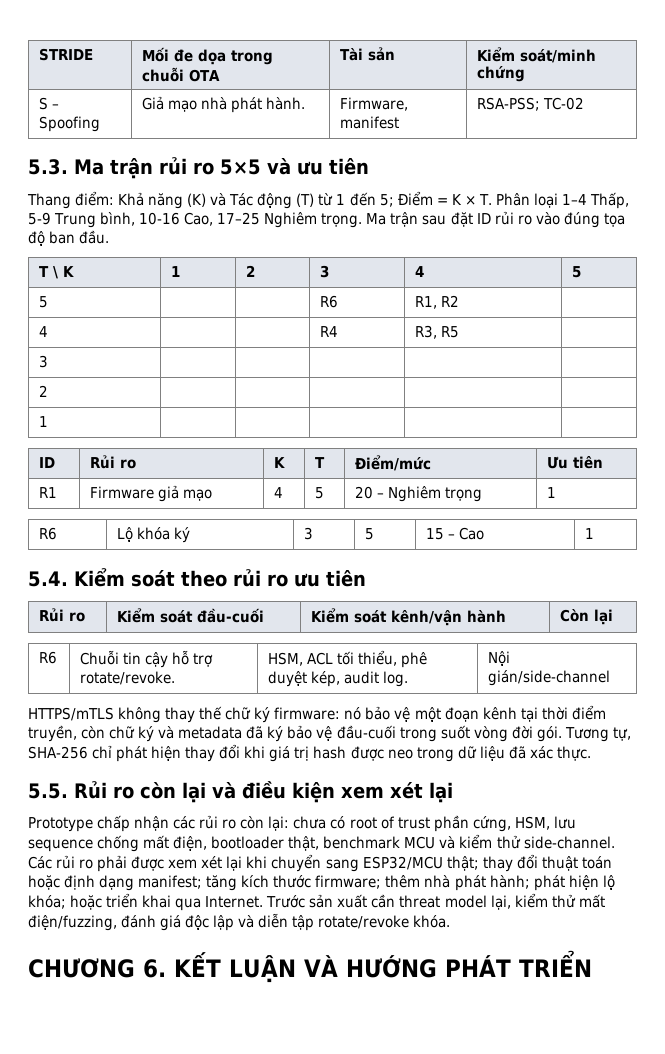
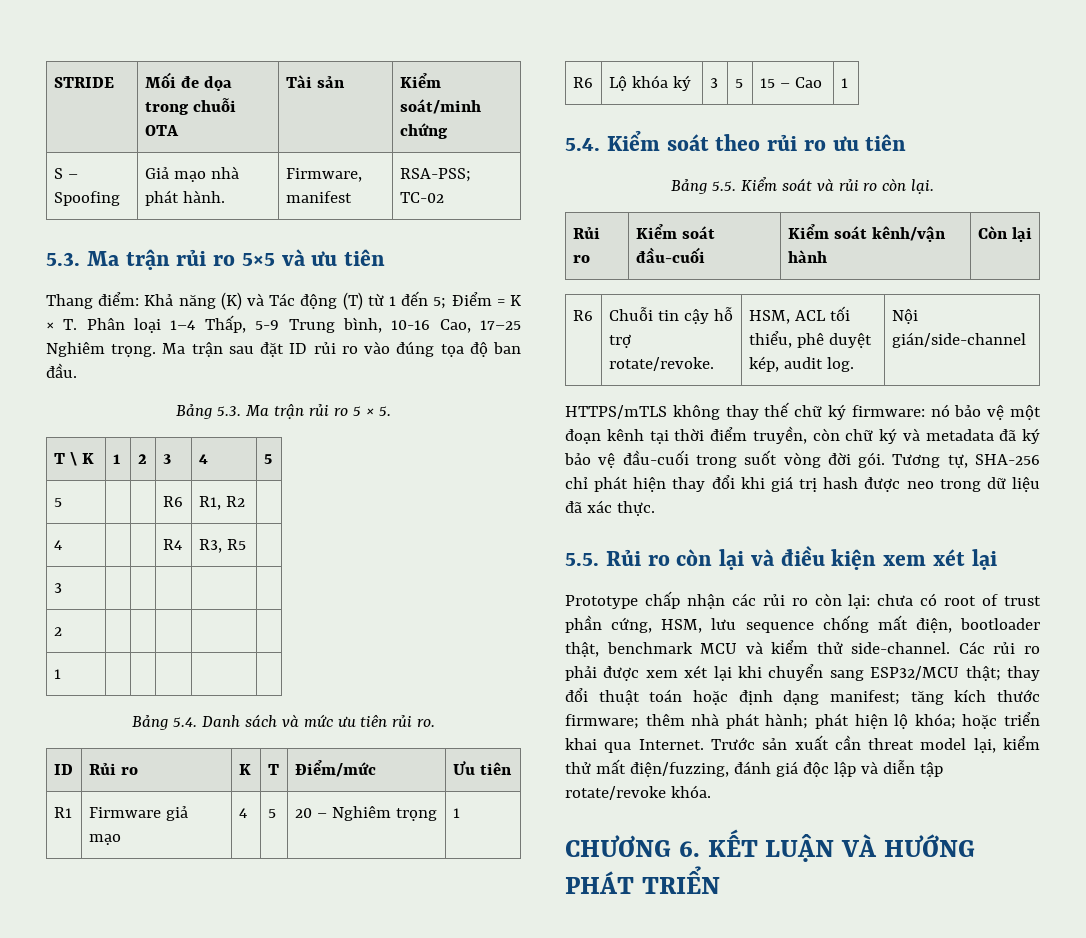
(110, 237) none -> [176,404,391,419] // Bảng 5.3. Ma trận rủi ro 5 × 5.
(49, 421) none -> [131,714,436,730] // Bảng 5.4. Danh sách và mức ưu tiên rủi ro.
(366, 578) none -> [670,177,935,194] // Bảng 5.5. Kiểm soát và rủi ro còn lại.

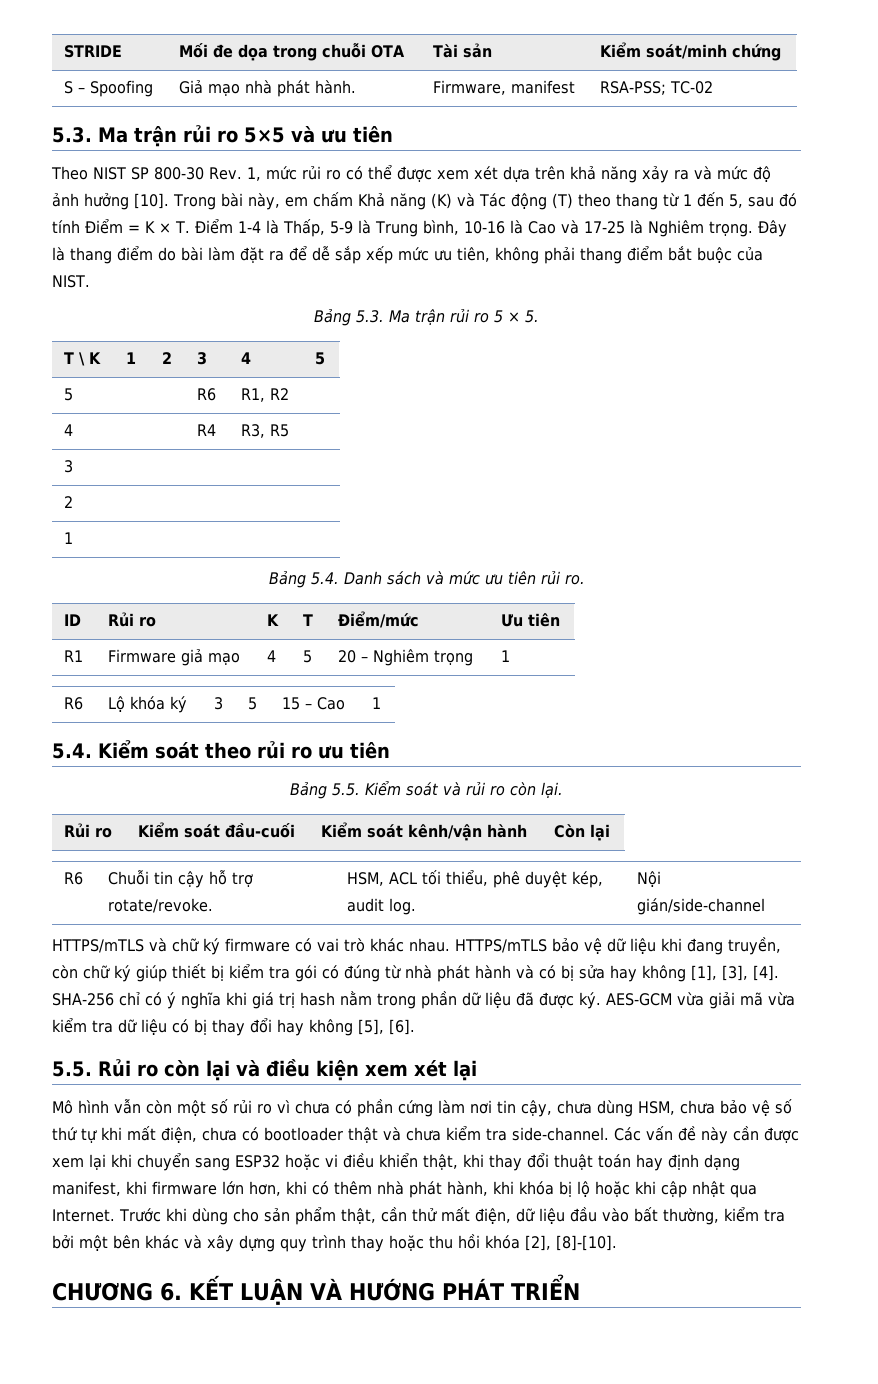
[46,292,140,309] Thang điểm: -> [51,165,771,183] [52,192,353,210] Theo NIST SP 800-30 Rev. 1, mức rủi ro có thể được xem xét dựa trên khả năng xảy ra và mức độ ảnh hưởng [10]. Trong bài này, em chấm
(363, 301) none -> [577,193,658,210] theo thang
[433,297,447,309] 5; -> [728,193,797,208] [52,220,80,233] 5, sau đó tính
[86,318,196,333] Phân loại 1–4 -> [194,219,279,234] Điểm 1-4 là
(280, 325) none -> [357,220,371,234] là
[439,319,521,333] [46,341,521,357] [46,363,77,378] Cao, 17–25 Nghiêm trọng. Ma trận sau đặt ID rủi ro vào đúng tọa độ ban đầu. -> [509,220,787,237] [52,246,763,264] [52,275,90,288] là Cao và 17-25 là Nghiêm trọng. Đây là thang điểm do bài làm đặt ra để dễ sắp xếp mức ưu tiên, không phải thang điểm bắt buộc của NIST.
[672,402,1041,420] [565,426,1040,444] [564,450,1040,468] [565,475,1040,492] [565,500,655,516] không thay thế chữ ký firmware: nó bảo vệ một đoạn kênh tại thời điểm truyền, còn chữ ký và metadata đã ký bảo vệ đầu-cuối trong suốt vòng đời gói. Tương tự, SHA-256 chỉ phát hiện thay đổi khi giá trị hash được neo trong dữ liệu đã xác thực. -> [149,937,781,955] [52,964,779,982] [52,991,795,1009] [52,1018,415,1036] và chữ ký firmware có vai trò khác nhau. HTTPS/mTLS bảo vệ dữ liệu khi đang truyền, còn chữ ký giúp thiết bị kiểm tra gói có đúng từ nhà phát hành và có bị sửa hay không [1], [3], [4]. SHA-256 chỉ có ý nghĩa khi giá trị hash nằm trong phần dữ liệu đã được ký. AES-GCM vừa giải mã vừa kiểm tra dữ liệu có bị thay đổi hay không [5], [6].
[565,591,1041,609] [565,615,1040,633] [565,640,1040,657] [565,665,709,681] Prototype chấp nhận các rủi ro còn lại: chưa có root of trust phần cứng, HSM, lưu sequence chống mất điện, bootloader thật, benchmark MCU và kiểm thử side-channel. Các rủi ro phải được xem xét -> [52,1099,792,1117] [52,1126,799,1144] [52,1158,84,1168] Mô hình vẫn còn một số rủi ro vì chưa có phần cứng làm nơi tin cậy, chưa dùng HSM, chưa bảo vệ số thứ tự khi mất điện, chưa có bootloader thật và chưa kiểm tra side-channel. Các vấn đề này cần được xem
[870,666,1001,681] ESP32/MCU thật; -> [235,1153,484,1170] ESP32 hoặc vi điều khiển thật, khi
[693,690,728,705] hoặc -> [636,1154,663,1171] hay
[830,689,1040,705] [565,712,1040,729] [565,735,1040,753] [565,759,943,777] [565,785,711,800] manifest; tăng kích thước firmware; thêm nhà phát hành; phát hiện lộ khóa; hoặc triển khai qua Internet. Trước sản xuất cần threat model lại, kiểm thử mất điện/fuzzing, đánh giá độc lập và diễn tập rotate/revoke khóa. -> [52,1181,757,1198] [52,1207,785,1225] [52,1234,617,1252] manifest, khi firmware lớn hơn, khi có thêm nhà phát hành, khi khóa bị lộ hoặc khi cập nhật qua Internet. Trước khi dùng cho sản phẩm thật, cần thử mất điện, dữ liệu đầu vào bất thường, kiểm tra bởi một bên khác và xây dựng quy trình thay hoặc thu hồi khóa [2], [8]-[10].

